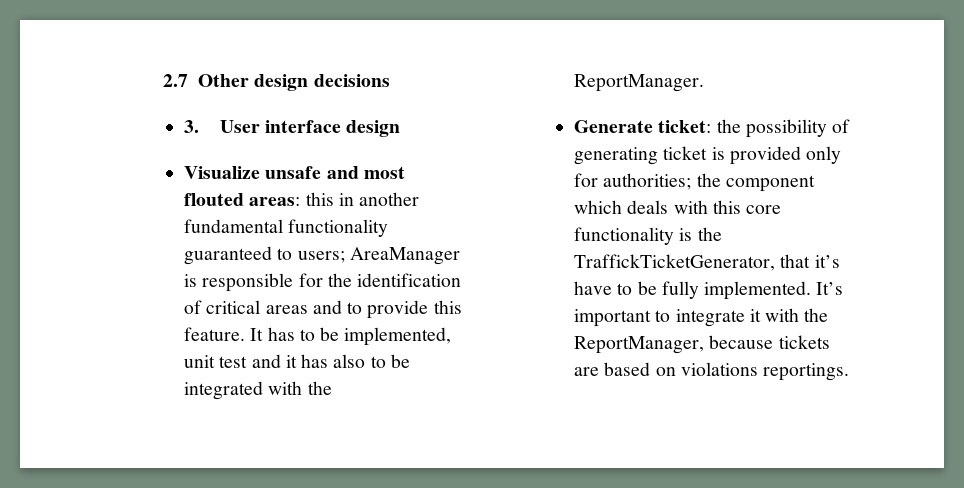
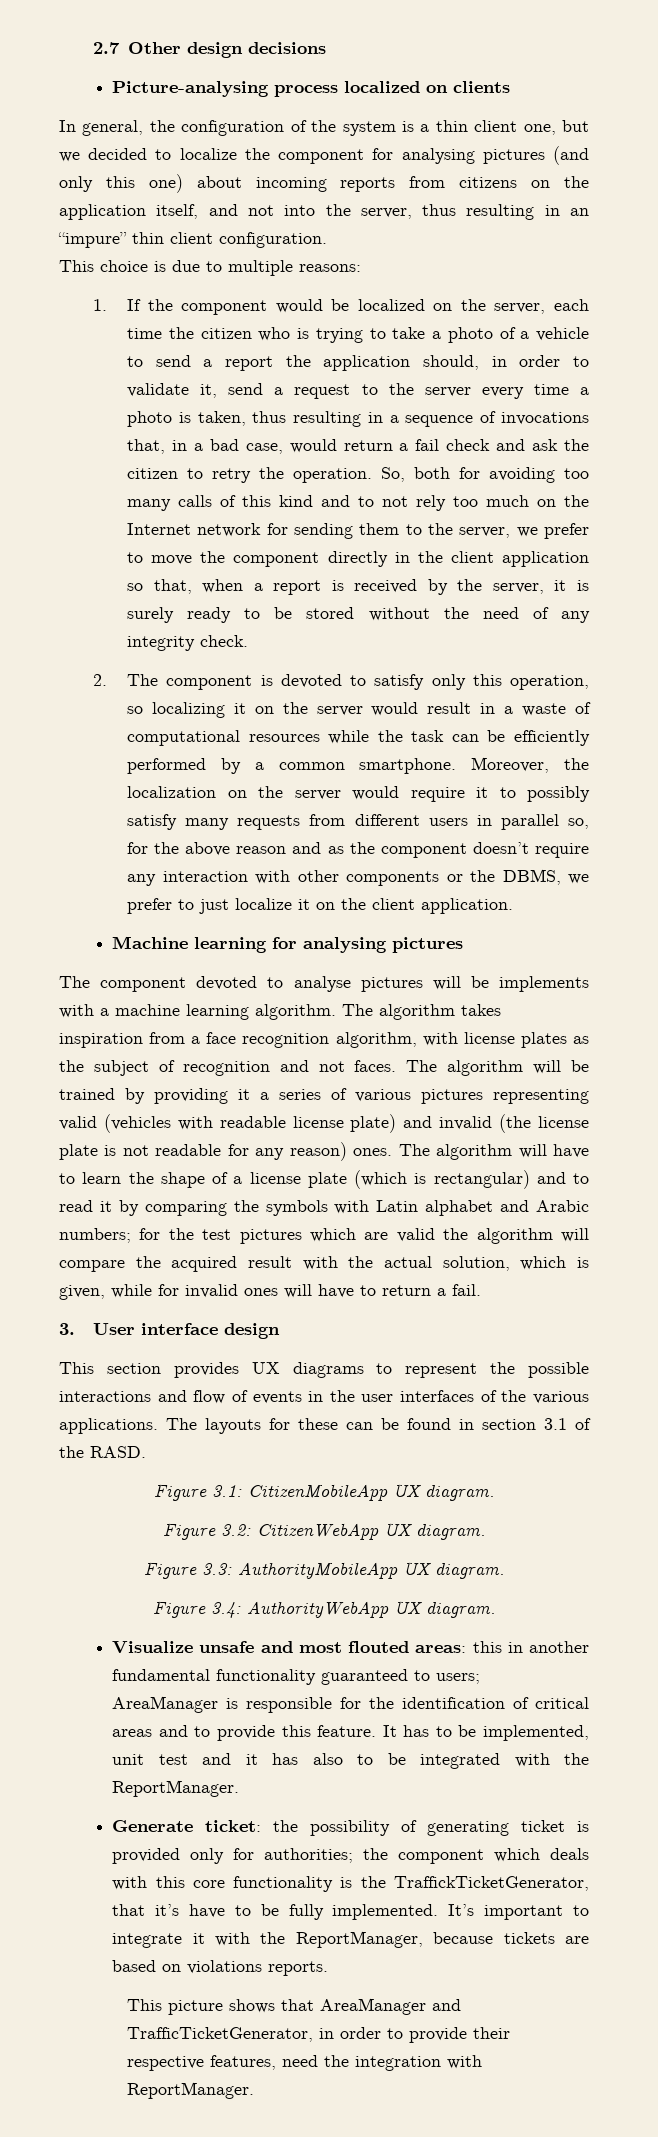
[184,120,401,137] 3. User interface design -> [112,81,511,97] [59,120,590,136] [59,146,589,165] [59,174,590,193] [59,204,590,220] [58,232,327,248] [59,260,361,276] [93,299,590,315] [127,327,589,343] [127,355,589,371] [127,383,589,399] [127,411,589,427] [127,439,590,454] [127,467,590,483] [127,495,589,511] [127,523,590,539] [127,551,589,567] [127,579,589,595] [127,607,590,623] [127,635,249,651] [93,674,589,690] [127,702,591,718] [127,730,590,746] [127,757,589,774] [127,786,590,802] [127,814,589,830] [127,842,589,858] [127,869,589,886] [127,898,514,914] [112,936,464,953] [59,976,589,992] [59,1004,501,1020] [59,1032,589,1048] [59,1060,589,1076] [59,1088,589,1104] [59,1114,590,1133] [59,1142,589,1161] [59,1170,589,1189] [59,1200,589,1216] [59,1228,589,1244] [59,1256,589,1272] [59,1284,481,1300] [59,1323,281,1339] [59,1362,589,1378] [59,1390,589,1404] [59,1418,591,1434] [59,1446,146,1458] [153,1484,495,1501] [162,1523,486,1540] [143,1562,505,1579] [152,1601,496,1618] Picture-analysing process localized on clients // In general, the configuration of the system is a thin client one, but we decided to localize the component for analysing pictures (and only this one) about incoming reports from citizens on the application itself, and not into the server, thus resulting in an “impure” thin client configuration. // This choice is due to multiple reasons: // 1. If the component would be localized on the server, each time the citizen who is trying to take a photo of a vehicle to send a report the application should, in order to validate it, send a request to the server every time a photo is taken, thus resulting in a sequence of invocations that, in a bad case, would return a fail check and ask the citizen to retry the operation. So, both for avoiding too many calls of this kind and to not rely too much on the Internet network for sending them to the server, we prefer to move the component directly in the client application so that, when a report is received by the server, it is surely ready to be stored without the need of any integrity check. // 2. The component is devoted to satisfy only this operation, so localizing it on the server would result in a waste of computational resources while the task can be efficiently performed by a common smartphone. Moreover, the localization on the server would require it to possibly satisfy many requests from different users in parallel so, for the above reason and as the component doesn’t require any interaction with other components or the DBMS, we prefer to just localize it on the client application. // Machine learning for analysing pictures // The component devoted to analyse pictures will be implements with a machine learning algorithm. The algorithm takes inspiration from a face recognition algorithm, with license plates as the subject of recognition and not faces. The algorithm will be trained by providing it a series of various pictures representing valid (vehicles with readable license plate) and invalid (the license plate is not readable for any reason) ones. The algorithm will have to learn the shape of a license plate (which is rectangular) and to read it by comparing the symbols with Latin alphabet and Arabic numbers; for the test pictures which are valid the algorithm will compare the acquired result with the actual solution, which is given, while for invalid ones will have to return a fail. // 3. User interface design // This section provides UX diagrams to represent the possible interactions and flow of events in the user interfaces of the various applications. The layouts for these can be found in section 3.1 of the RASD. // Figure 3.1: CitizenMobileApp UX diagram. // Figure 3.2: CitizenWebApp UX diagram. // Figure 3.3: AuthorityMobileApp UX diagram. // Figure 3.4: AuthorityWebApp UX diagram.
[763,363,850,381] reportings. -> [268,1961,329,1976] [127,1998,462,2015] [127,2027,511,2043] [127,2055,483,2071] [127,2082,255,2099] reports. // This picture shows that AreaManager and TrafficTicketGenerator, in order to provide their respective features, need the integration with ReportManager.

